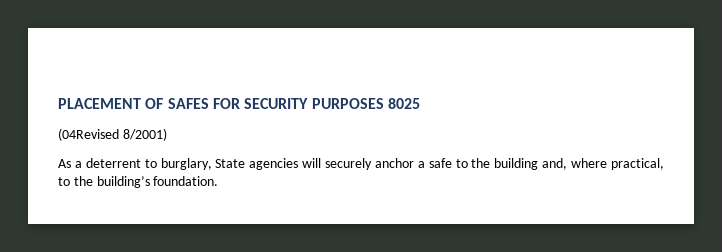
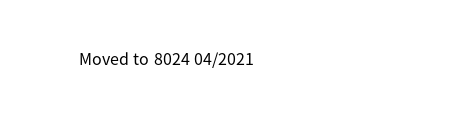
[58,98,420,109] [58,128,167,141] [58,158,664,170] [58,176,219,188] PLACEMENT OF SAFES FOR SECURITY PURPOSES 8025 // (04Revised 8/2001) // As a deterrent to burglary, State agencies will securely anchor a safe to the building and, where practical, to the building’s foundation. -> [79,52,254,68] Moved to 8024 04/2021

